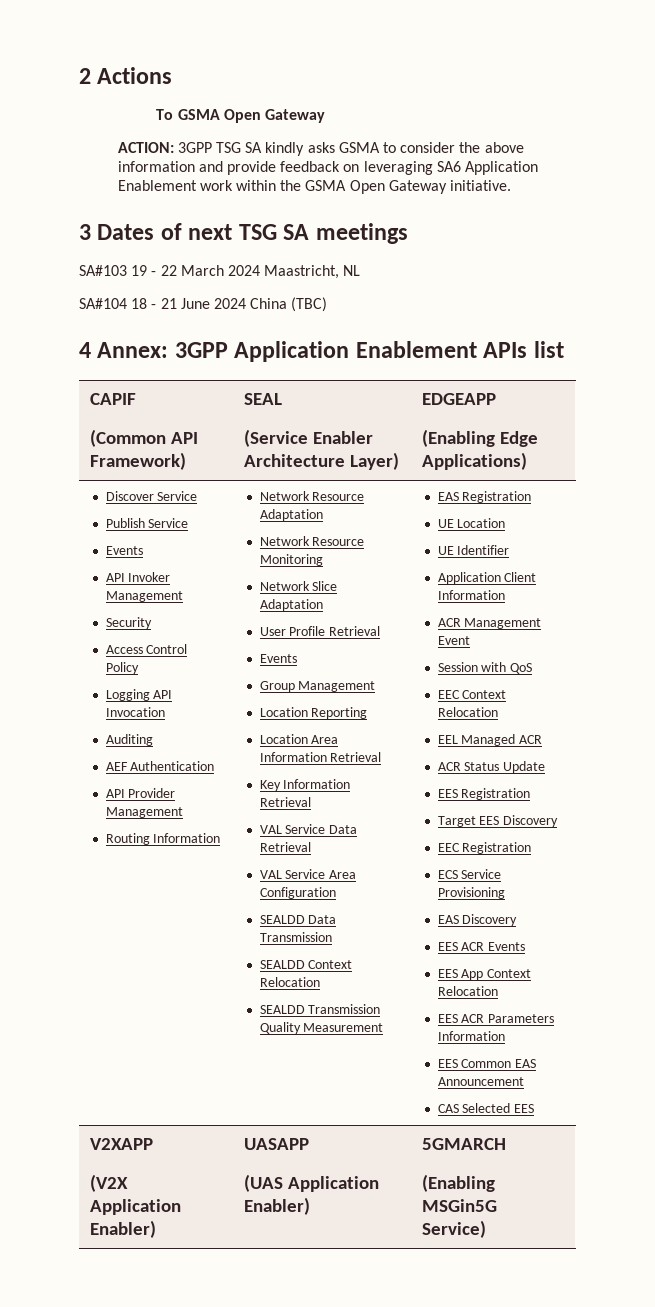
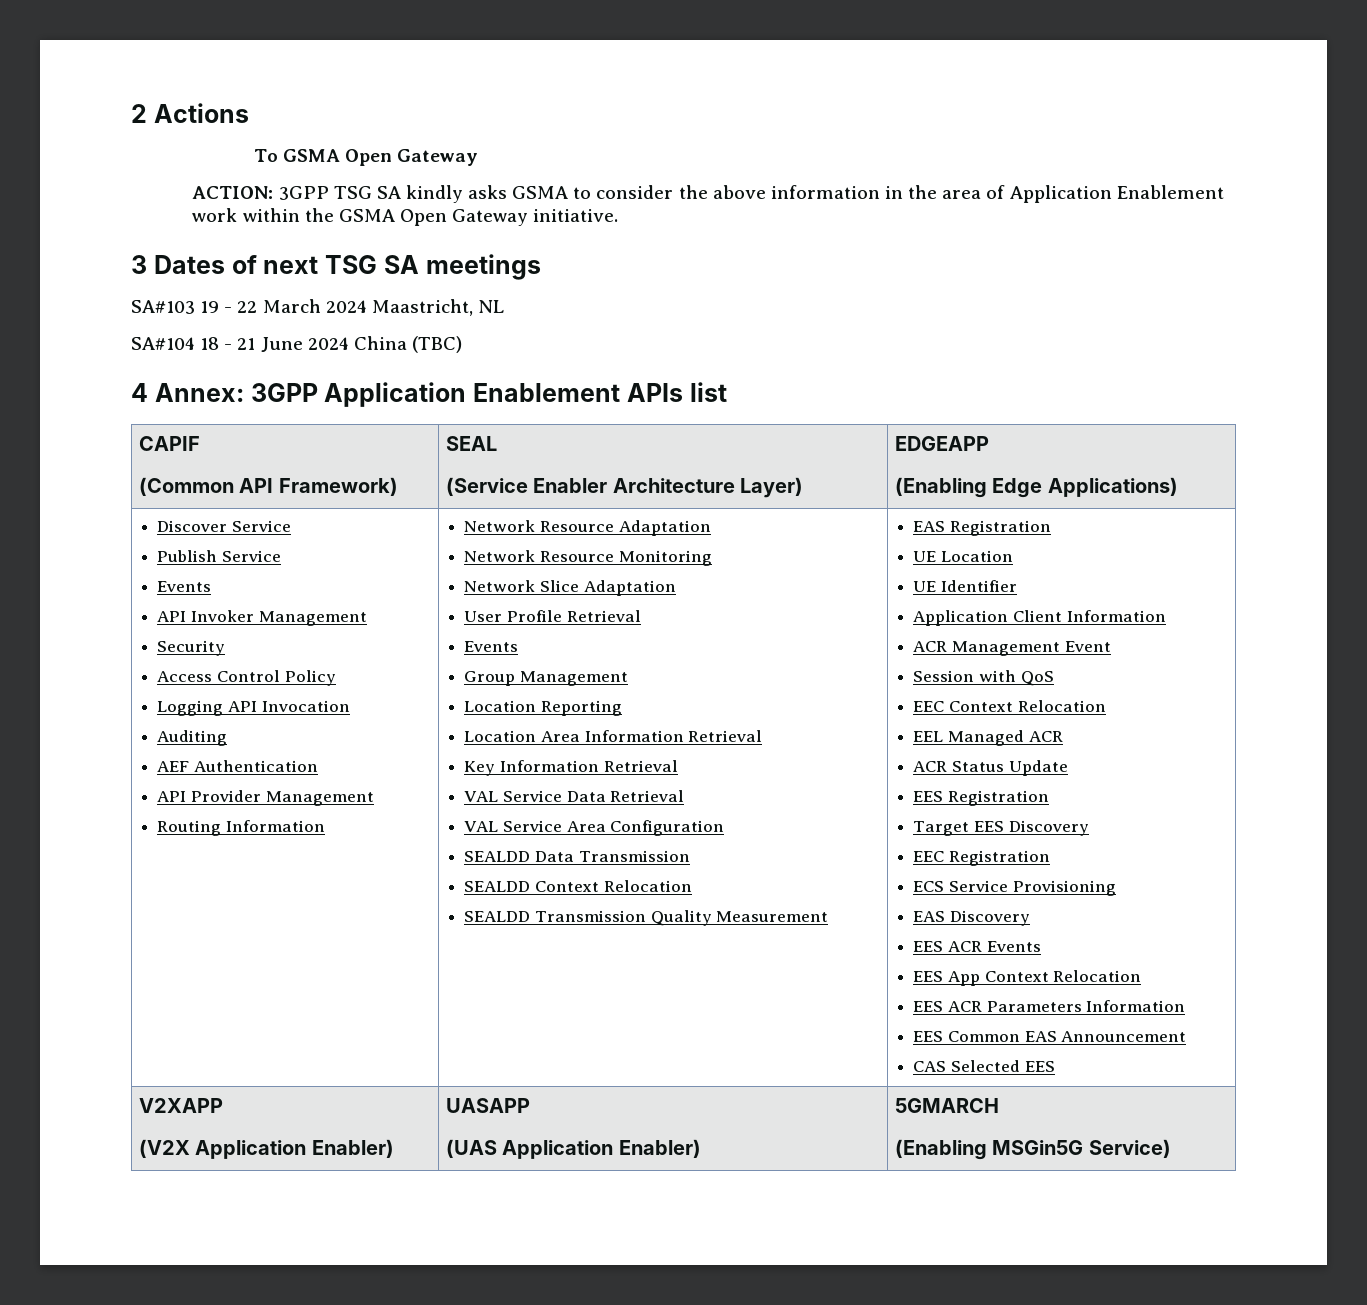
[198,161,461,175] and provide feedback on leveraging SA6 -> [884,185,1006,199] in the area of

